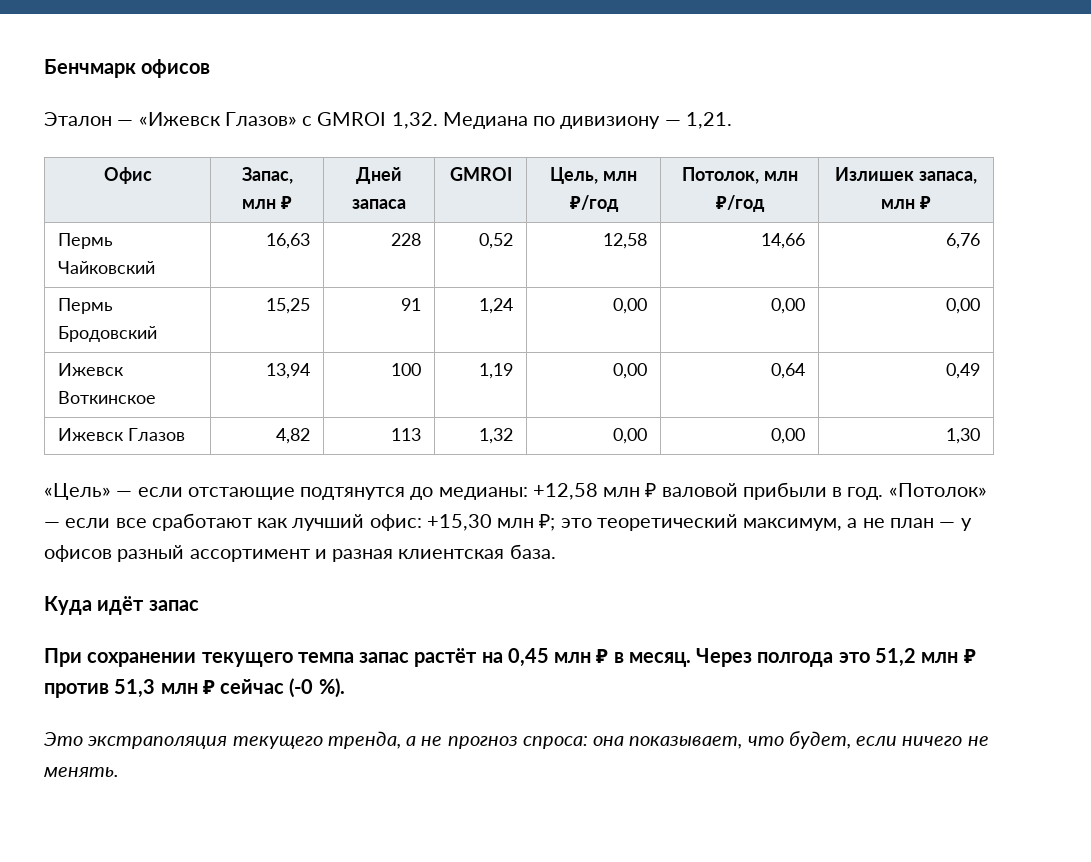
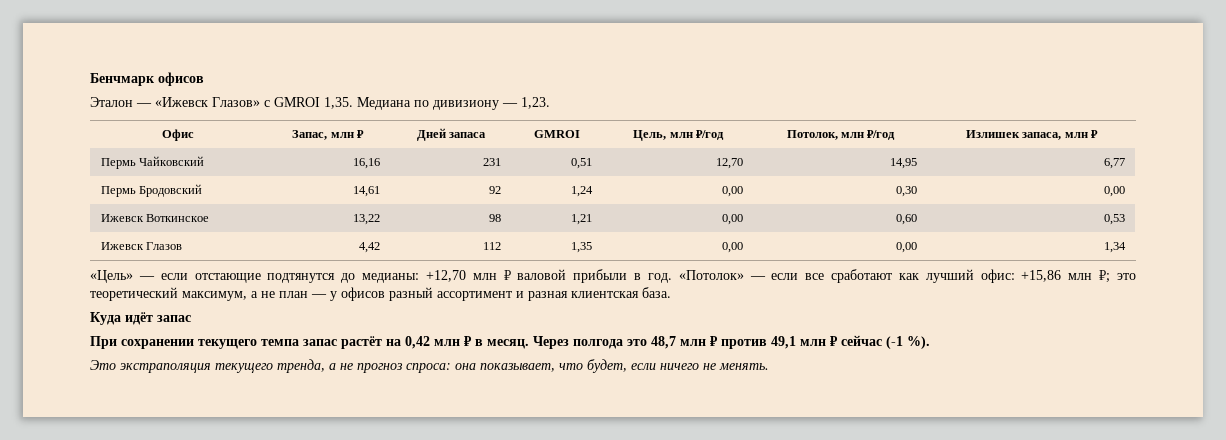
[391,112,438,129] 1,32. -> [324,97,353,109] 1,35.
[685,112,732,129] 1,21. -> [521,97,550,109] 1,23.
[265,233,310,249] [390,233,421,246] [478,233,513,249] [602,233,647,249] [760,233,805,249] [945,233,980,249] 16,63 | 228 | 0,52 | 12,58 | 14,66 | 6,76 -> [353,158,381,169] [483,158,502,166] [571,158,593,169] [716,158,744,169] [890,158,918,169] [1104,158,1126,169] 16,16 | 231 | 0,51 | 12,70 | 14,95 | 6,77
[265,298,310,314] [400,298,421,311] 15,25 | 91 -> [353,186,381,197] [489,186,502,194] 14,61 | 92
[770,298,805,314] 0,00 -> [896,186,918,197] 0,30
[265,363,310,379] [390,363,421,376] [478,363,513,379] [612,363,647,379] [770,363,805,379] [945,363,980,379] 13,94 | 100 | 1,19 | 0,00 | 0,64 | 0,49 -> [353,214,381,225] [489,214,502,222] [571,214,593,225] [722,214,744,225] [896,214,918,225] [1104,214,1126,225] 13,22 | 98 | 1,21 | 0,00 | 0,60 | 0,53
[275,428,310,444] [390,428,421,441] [478,428,513,444] [612,428,647,444] [770,428,805,444] [945,428,980,444] 4,82 | 113 | 1,32 | 0,00 | 0,00 | 1,30 -> [359,242,381,253] [483,242,502,250] [571,242,593,253] [722,242,744,253] [896,242,918,253] [1104,242,1127,253] 4,42 | 112 | 1,35 | 0,00 | 0,00 | 1,34
[532,483,598,500] +12,58 -> [425,270,466,282] +12,70
[426,514,492,531] +15,30 -> [1021,270,1062,282] +15,86
[507,648,549,667] 0,45 -> [405,336,430,349] 0,42
[874,648,916,667] 51,2 -> [651,336,676,349] 48,7
[114,679,156,698] 51,3 -> [771,336,796,349] 49,1
[289,678,314,698] (-0 -> [886,336,903,349] (-1

